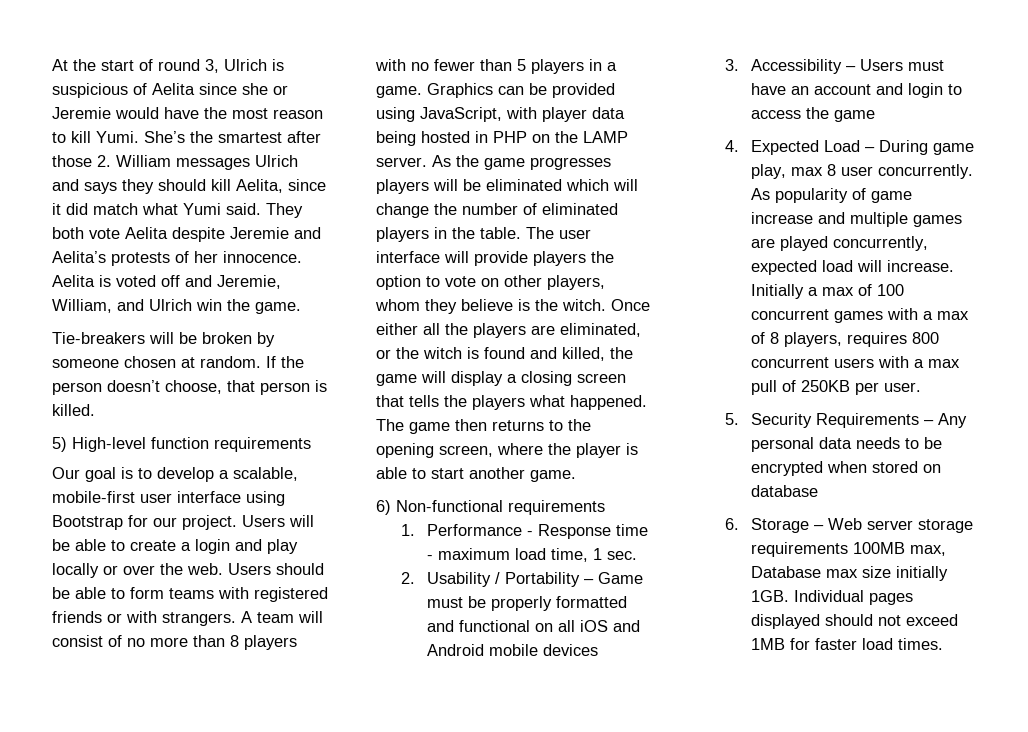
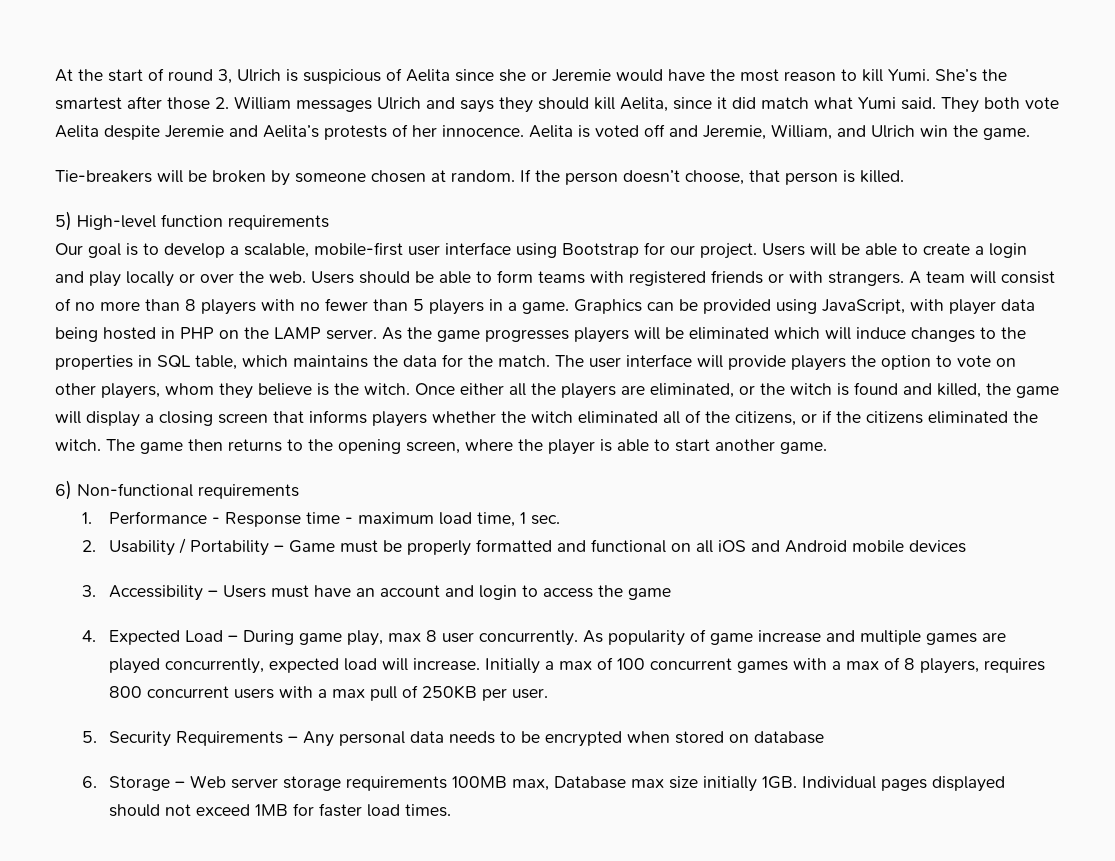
[376,203,618,218] [376,227,521,242] change the number of eliminated players in the table. -> [856,327,1026,342] [55,354,550,370] induce changes to the properties in SQL table, which maintains the data for the match.
[409,395,647,410] tells the players what happened. -> [309,410,1038,427] [55,439,101,451] informs players whether the witch eliminated all of the citizens, or if the citizens eliminated the witch.

